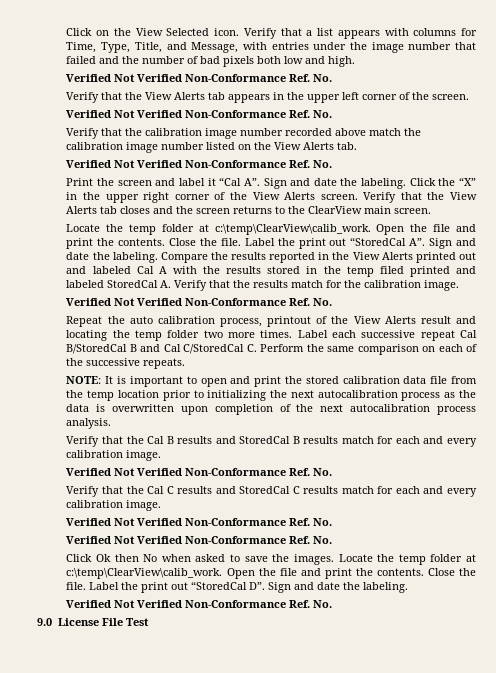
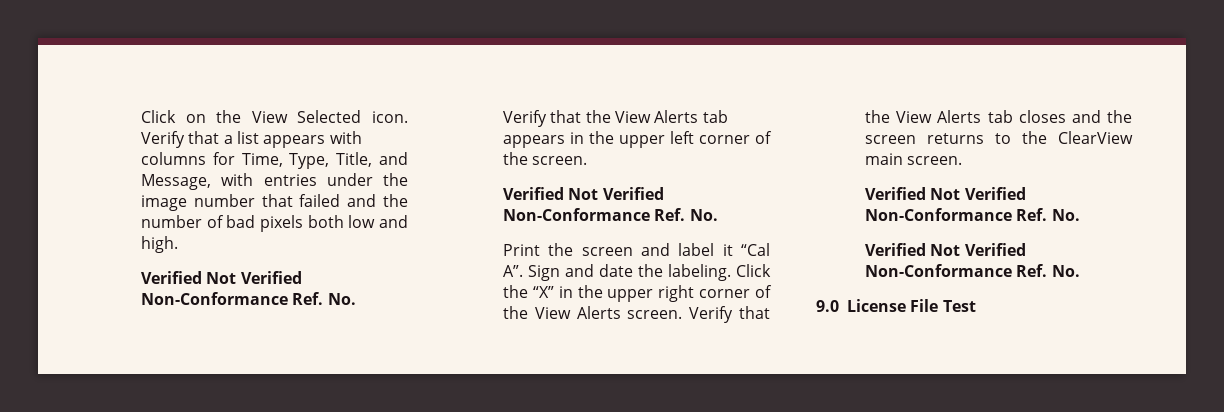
[66,128,422,139] [66,142,358,153] [66,160,333,168] // Verify that the calibration image number recorded above match the calibration image number listed on the View Alerts tab. // Verified Not Verified Non-Conformance Ref. No. -> (718, 215) none
[66,224,477,235] [66,237,477,249] [66,252,476,263] [66,266,477,277] [66,280,460,291] [66,298,333,306] [66,316,476,327] [66,330,478,341] [66,344,477,355] [66,358,186,369] [66,376,478,387] [66,390,476,401] [66,404,477,415] [66,418,112,429] [66,436,478,447] [66,450,162,461] [66,468,333,476] [66,486,478,497] [66,500,162,511] // Locate the temp folder at c:\temp\ClearView\calib_work. Open the file and print the contents. Close the file. Label the print out “StoredCal A”. Sign and date the labeling. Compare the results reported in the View Alerts printed out and labeled Cal A with the results stored in the temp filed printed and labeled StoredCal A. Verify that the results match for the calibration image. // Verified Not Verified Non-Conformance Ref. No. // Repeat the auto calibration process, printout of the View Alerts result and locating the temp folder two more times. Label each successive repeat Cal B/StoredCal B and Cal C/StoredCal C. Perform the same comparison on each of the successive repeats. // NOTE: It is important to open and print the stored calibration data file from the temp location prior to initializing the next autocalibration process as the data is overwritten upon completion of the next autocalibration process analysis. // Verify that the Cal B results and StoredCal B results match for each and every calibration image. // Verified Not Verified Non-Conformance Ref. No. // Verify that the Cal C results and StoredCal C results match for each and every calibration image. -> (963, 160) none
[66,554,477,565] [66,568,477,579] [66,581,409,593] [66,600,333,608] // Click Ok then No when asked to save the images. Locate the temp folder at c:\temp\ClearView\calib_work. Open the file and print the contents. Close the file. Label the print out “StoredCal D”. Sign and date the labeling. // Verified Not Verified Non-Conformance Ref. No. -> (1080, 271) none

